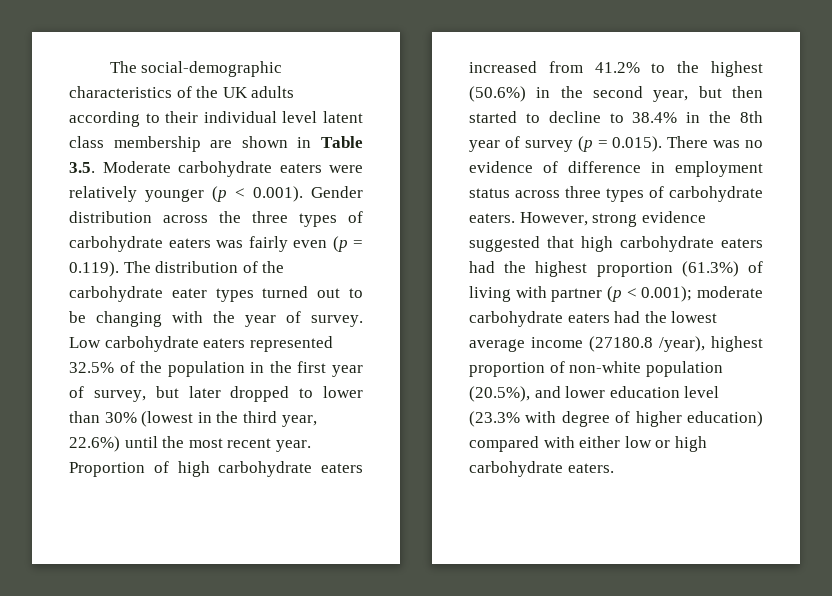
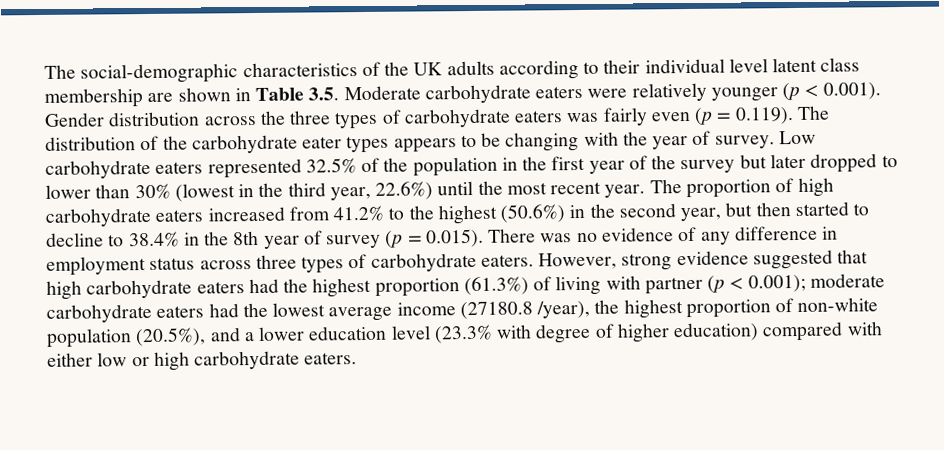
[262,286,341,298] turned out -> [393,138,457,153] appears
[93,390,146,402] survey, -> [651,155,736,174] the survey
[69,462,145,477] Proportion -> [649,179,771,199] The proportion
(558, 167) none -> [700,231,731,245] any
(705, 344) none -> [594,299,620,314] the
(561, 392) none -> [243,332,255,342] a

